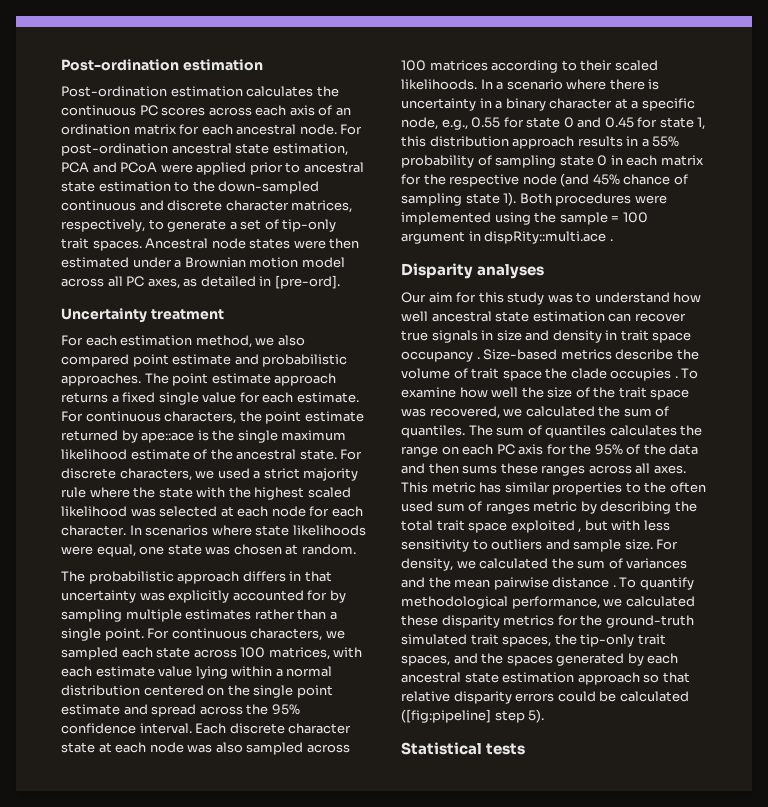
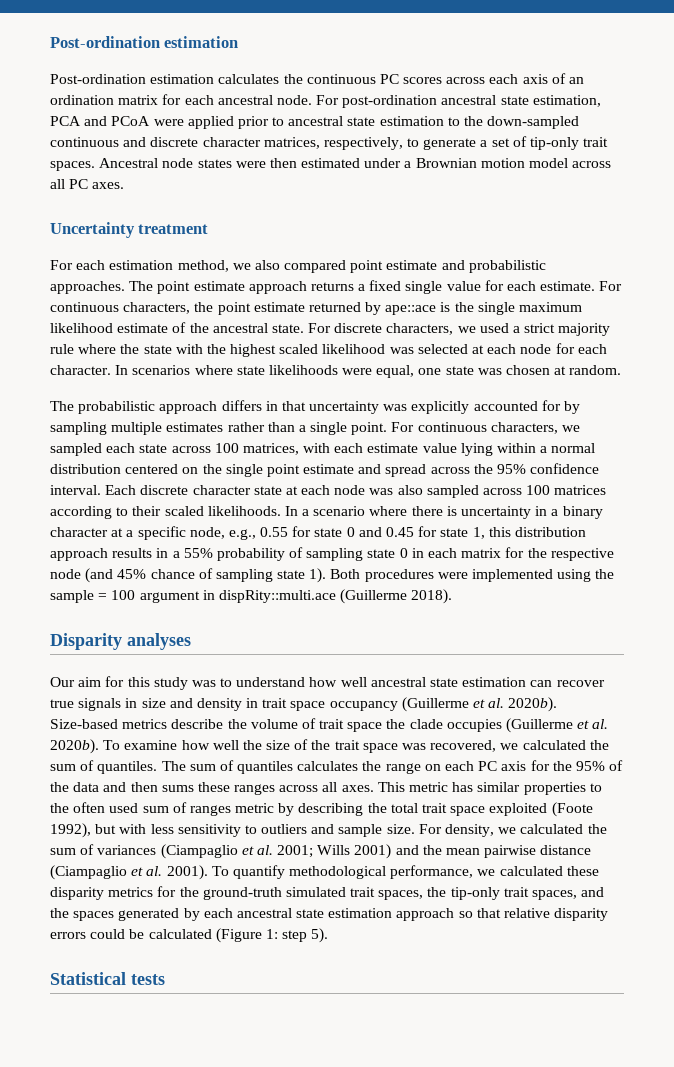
[147,275,340,289] axes, as detailed in [pre-ord]. -> [92,182,125,189] axes.
[609,239,613,241] . -> [340,589,453,604] (Guillerme 2018).
[476,357,480,359] . -> [401,697,558,712] (Guillerme et al. 2020b).
[674,376,678,378] . -> [506,718,609,733] [50,739,99,754] (Guillerme et al. 2020b).
[578,528,582,533] , -> [551,802,593,817] [50,823,91,838] (Foote 1992),
(688, 563) none -> [160,844,392,859] (Ciampaglio et al. 2001; Wills 2001)
[612,585,616,587] . -> [50,865,208,880] (Ciampaglio et al. 2001).
[401,709,491,723] ([fig:pipeline] -> [215,928,278,943] (Figure 1:

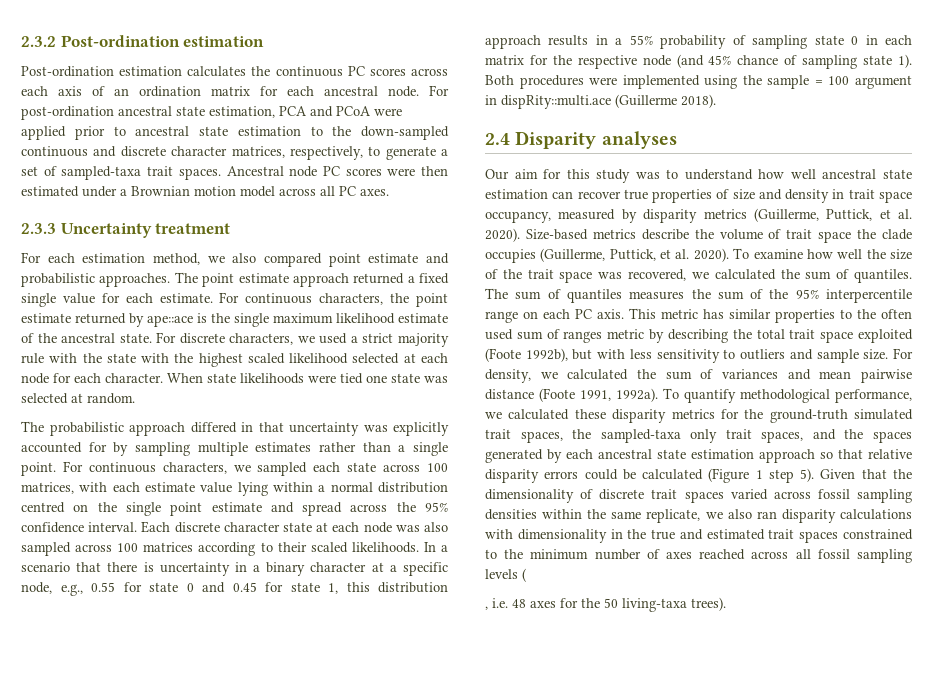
(50, 42) none -> [21,36,56,47] 2.3.2
[530,137,580,150] tip-only -> [61,166,142,180] sampled-taxa
[197,159,232,168] states -> [322,166,382,176] PC scores
(125, 185) none -> [21,223,56,234] 2.3.3
[310,282,354,291] returns -> [353,273,405,284] returned
[78,344,117,354] where -> [49,353,78,363] with
[389,347,414,354] was -> (349, 358) none
[115,365,233,375] In scenarios where -> [167,373,203,383] When
[376,365,415,378] equal, -> [340,373,363,384] tied
[506,365,551,375] chosen -> [21,393,68,404] selected
[221,400,262,411] differs -> [190,422,237,433] differed
[125,464,179,474] centered -> [21,502,65,513] centred
[369,506,408,516] where -> [76,562,102,572] that
(453, 596) none -> [485,133,510,145] 2.4
[78,698,138,711] signals in -> [652,189,730,203] properties of
[329,697,558,712] occupancy (Guillerme et al. 2020b). -> [485,208,912,223] [485,228,520,242] occupancy, measured by disparity metrics (Guillerme, Puttick, et al. 2020).
[506,718,609,733] [50,739,99,754] (Guillerme et al. 2020b). -> [540,248,729,262] (Guillerme, Puttick, et al. 2020).
[297,760,624,774] [50,782,374,795] calculates the range on each PC axis for the 95% of the data and then sums these ranges across all axes. -> [629,289,912,303] [485,309,624,323] measures the sum of the 95% interpercentile range on each PC axis.
[50,823,91,838] 1992), -> [525,348,568,362] 1992b),
[160,844,592,859] [50,865,208,880] (Ciampaglio et al. 2001; Wills 2001) and the mean pairwise distance (Ciampaglio et al. 2001). -> [787,369,912,383] [485,388,658,402] and mean pairwise distance (Foote 1991, 1992a).
[450,887,500,900] tip-only -> [600,429,718,443] sampled-taxa only
[265,929,278,939] 1: -> [755,470,763,479] 1
[50,972,165,985] // Statistical tests -> [820,469,912,479] [485,489,912,503] [485,509,912,523] [485,529,913,543] [485,549,912,563] [485,568,526,582] [485,597,726,612] Given that the dimensionality of discrete trait spaces varied across fossil sampling densities within the same replicate, we also ran disparity calculations with dimensionality in the true and estimated trait spaces constrained to the minimum number of axes reached across all fossil sampling levels ( // , i.e. 48 axes for the 50 living-taxa trees).

